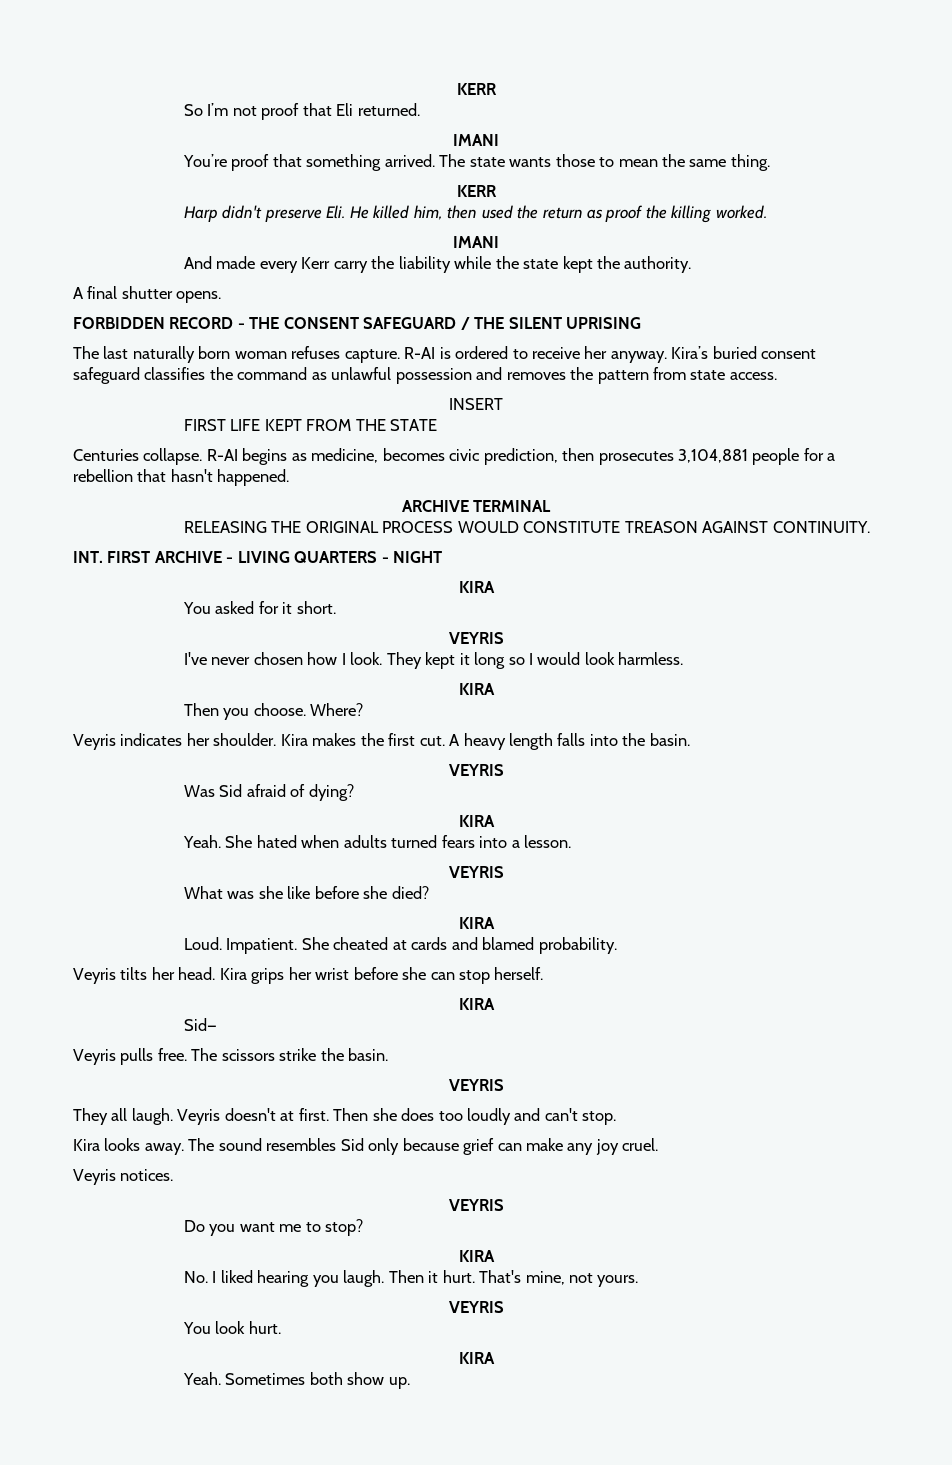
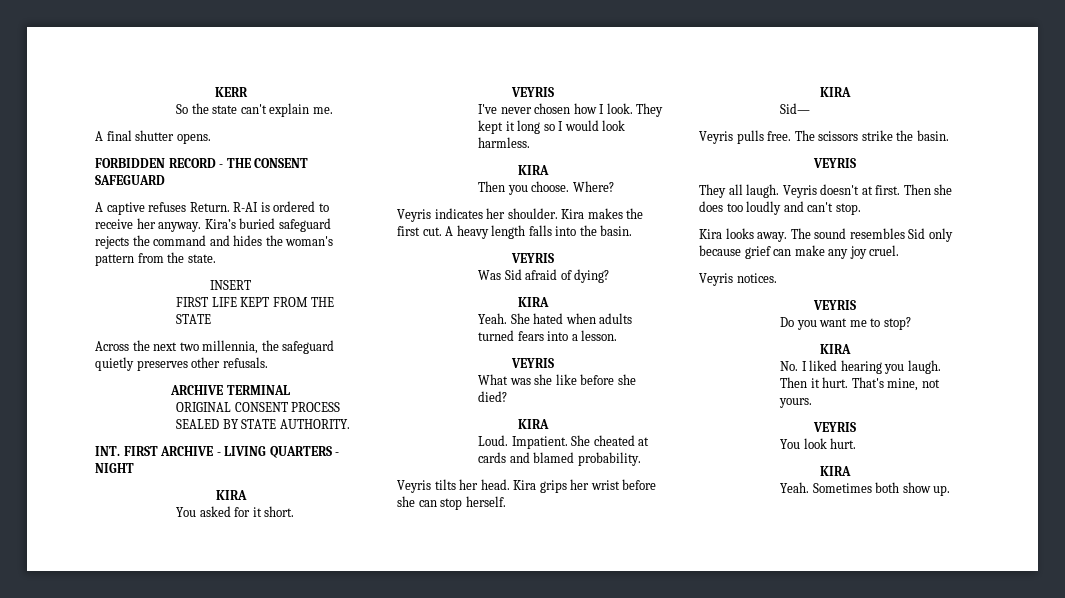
[207,103,420,120] [453,134,499,146] [182,154,770,171] [456,185,497,197] [183,205,767,223] [453,236,499,248] [183,256,692,273] I’m not proof that Eli returned. // IMANI // You’re proof that something arrived. The state wants those to mean the same thing. // KERR // Harp didn't preserve Eli. He killed him, then used the return as proof the killing worked. // IMANI // And made every Kerr carry the liability while the state kept the authority. -> [191,103,333,117] the state can't explain me.
[460,317,642,330] [73,346,400,363] / THE SILENT UPRISING // The last naturally born woman refuses capture. -> [95,202,230,215] // A captive refuses Return.
[761,349,817,359] [73,367,777,384] consent safeguard classifies the command as unlawful possession and removes the pattern from state access. -> [278,218,331,232] [95,235,334,249] [95,252,216,266] safeguard rejects the command and hides the woman's pattern from the state.
[73,448,836,465] [73,469,290,486] [401,500,552,512] [183,521,870,533] Centuries collapse. R-AI begins as medicine, becomes civic prediction, then prosecutes 3,104,881 people for a rebellion that hasn't happened. // ARCHIVE TERMINAL // RELEASING THE ORIGINAL PROCESS WOULD CONSTITUTE TREASON AGAINST CONTINUITY. -> [95,340,335,354] [95,357,268,371] [170,385,290,395] [176,402,341,412] [176,419,350,429] Across the next two millennia, the safeguard quietly preserves other refusals. // ARCHIVE TERMINAL // ORIGINAL CONSENT PROCESS SEALED BY STATE AUTHORITY.

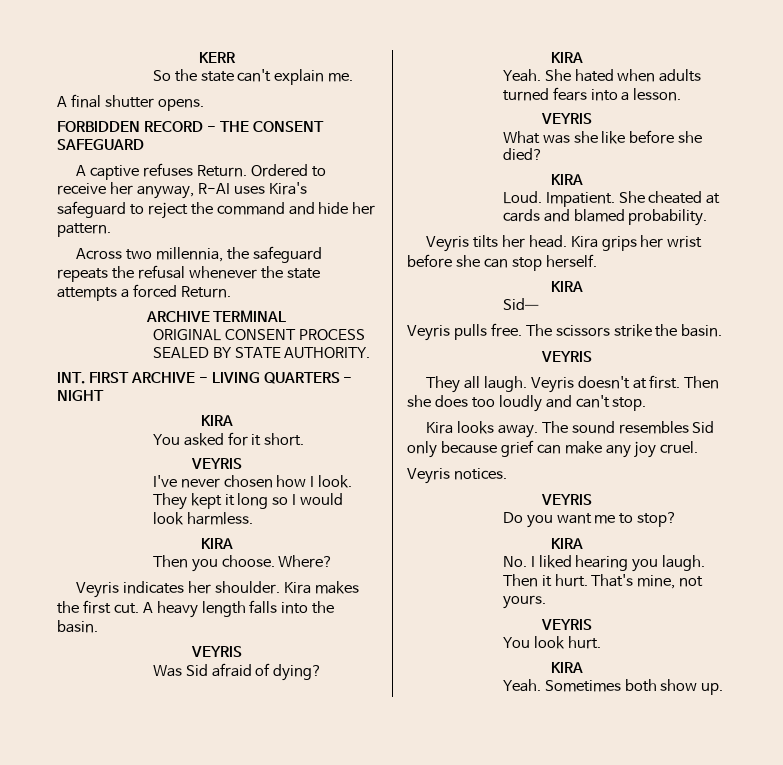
[233,201,329,212] [95,218,331,232] [95,235,334,249] [95,252,216,266] [210,280,251,290] [176,297,335,307] [176,314,212,324] R-AI is ordered to receive her anyway. Kira’s buried safeguard rejects the command and hides the woman's pattern from the state. // INSERT // FIRST LIFE KEPT FROM THE STATE -> [250,164,326,177] [57,182,307,199] [57,201,376,219] [57,223,111,237] Ordered to receive her anyway, R-AI uses Kira's safeguard to reject the command and hide her pattern.
[132,340,178,351] the next -> (122, 254) none
[95,357,268,371] quietly preserves other refusals. -> [57,265,320,282] [57,284,231,301] repeats the refusal whenever the state attempts a forced Return.

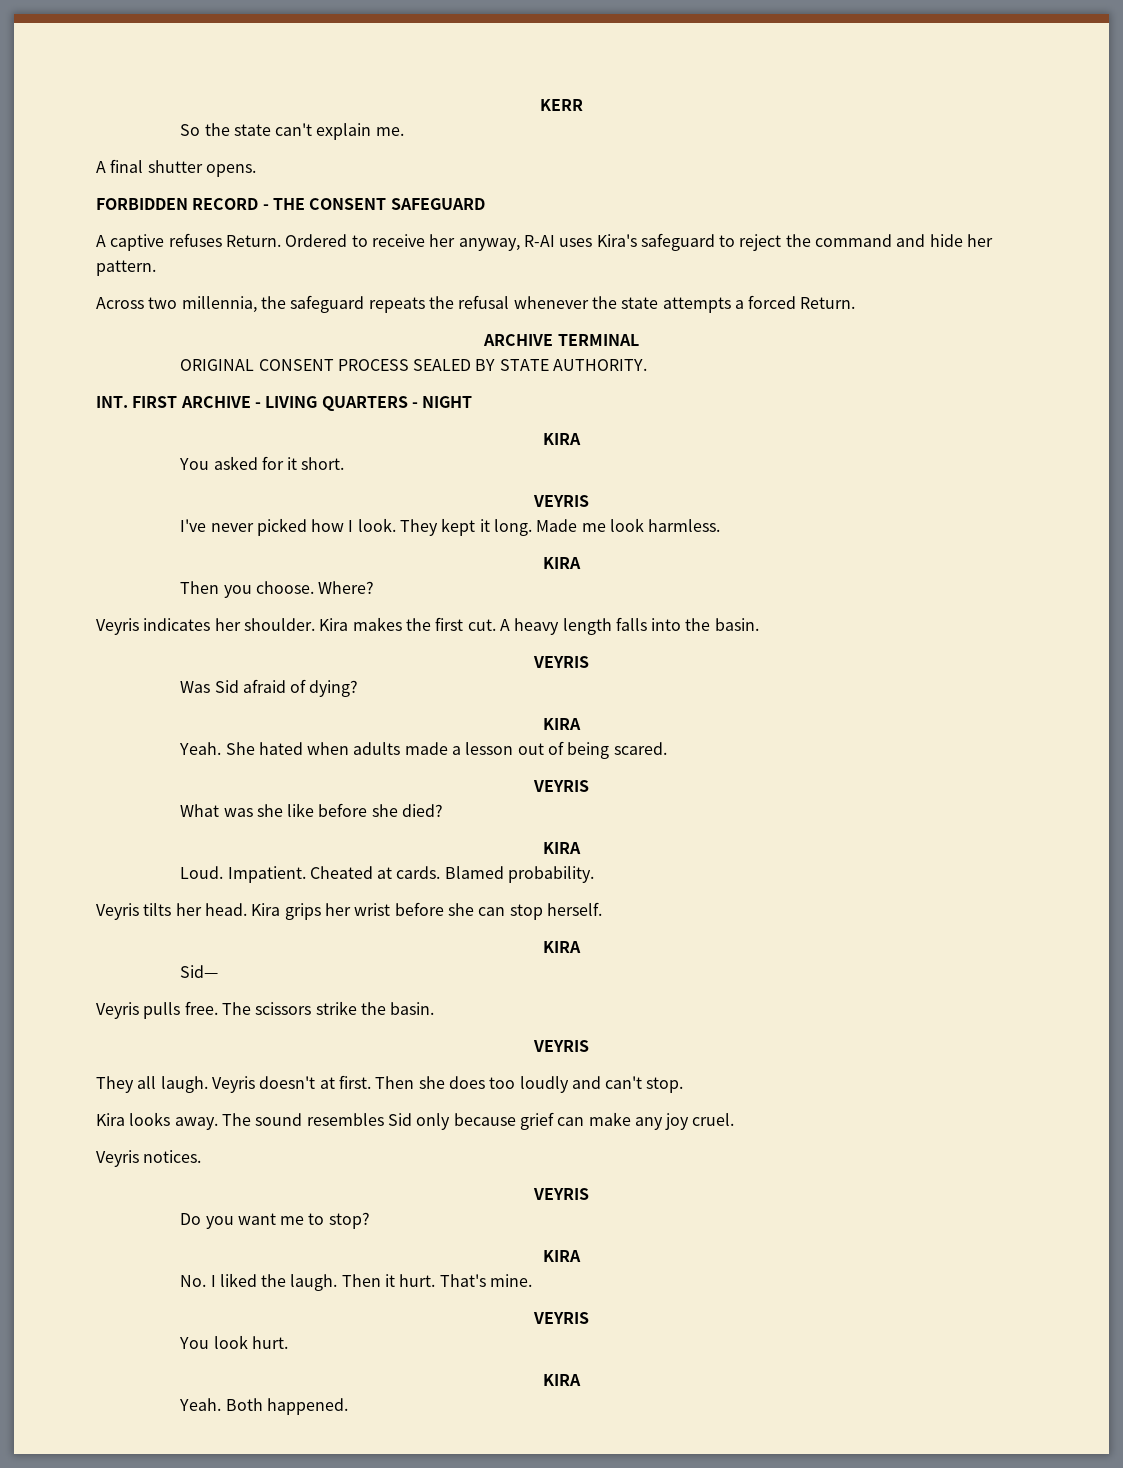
[223,475,273,488] chosen -> [256,518,307,536] picked
[237,493,344,509] long so I would -> [494,519,606,536] long. Made me
[502,87,682,101] turned fears into a lesson. -> [404,741,667,759] made a lesson out of being scared.
[618,191,721,204] [502,209,625,222] She cheated at cards and blamed -> [309,866,504,879] Cheated at cards. Blamed
[575,555,659,572] hearing you -> [261,1274,287,1287] the
[637,575,704,589] [502,595,546,609] mine, not yours. -> [490,1274,533,1287] mine.
[544,679,724,695] Sometimes both show up. -> [225,1398,348,1415] Both happened.

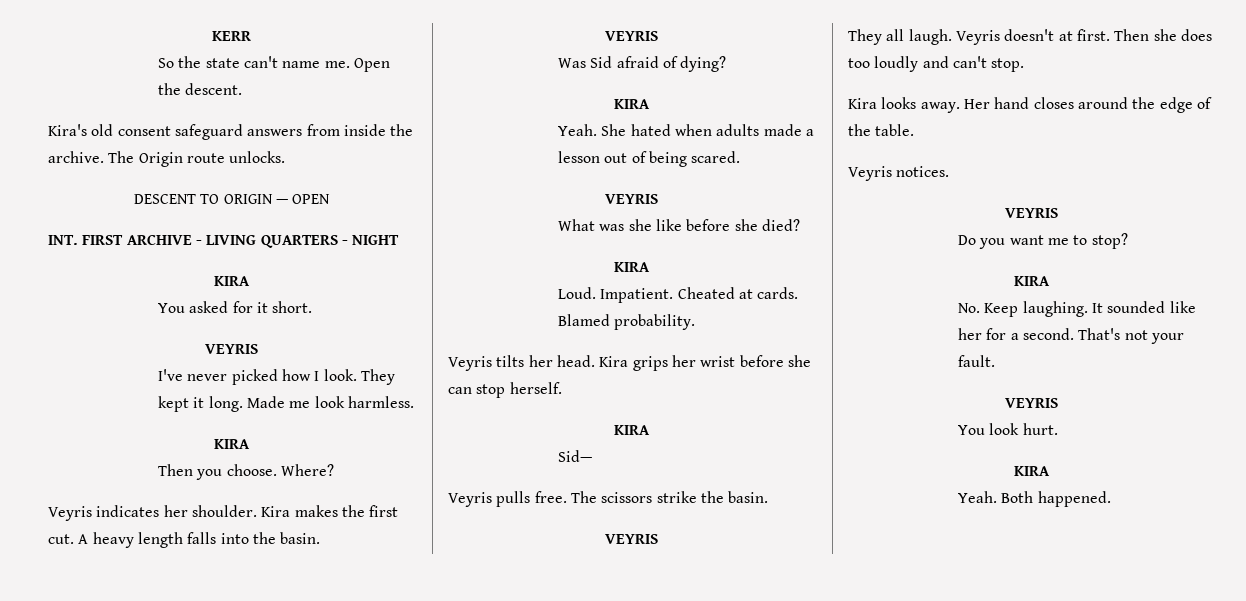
[316,123,372,140] explain -> [282,61,321,68] name
[96,159,256,177] [96,198,485,210] [96,233,994,251] [96,260,156,276] [96,295,856,313] [483,334,639,346] [180,359,648,371] // A final shutter opens. // FORBIDDEN RECORD - THE CONSENT SAFEGUARD // A captive refuses Return. Ordered to receive her anyway, R-AI uses Kira's safeguard to reject the command and hide her pattern. // Across two millennia, the safeguard repeats the refusal whenever the state attempts a forced Return. // ARCHIVE TERMINAL // ORIGINAL CONSENT PROCESS SEALED BY STATE AUTHORITY. -> [354,58,391,72] [158,83,243,95] [48,124,414,140] [48,151,286,167] [133,194,331,204] Open the descent. // Kira's old consent safeguard answers from inside the archive. The Origin route unlocks. // DESCENT TO ORIGIN — OPEN
[221,1112,735,1130] The sound resembles Sid only because grief can make any joy cruel. -> [963,97,1212,113] [848,124,915,136] Her hand closes around the edge of the table.
[210,1273,533,1291] I liked the laugh. Then it hurt. That's mine. -> [984,301,1196,317] [958,328,1185,344] [958,355,996,367] Keep laughing. It sounded like her for a second. That's not your fault.

